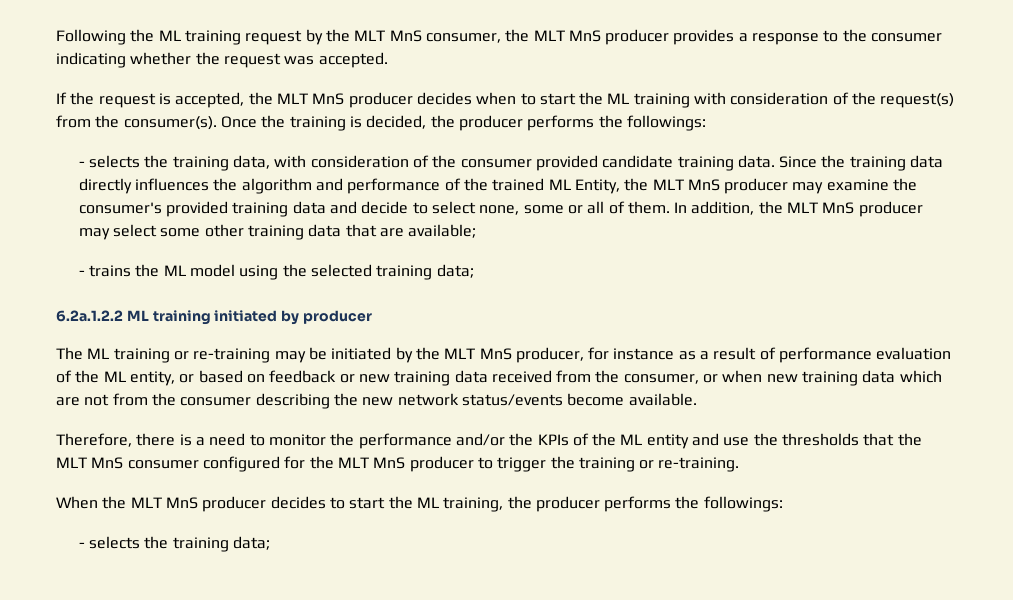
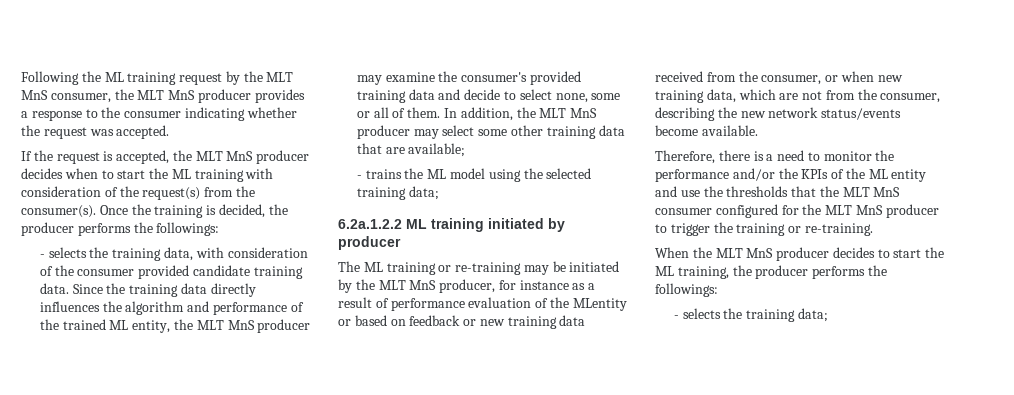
[574,179,620,194] Entity, -> [132,320,171,333] entity,
[103,371,175,386] ML entity, -> [572,298,627,311] MLentity
[862,370,896,383] data -> [706,89,736,103] data,
[180,397,252,406] consumer -> [880,93,941,103] consumer,

